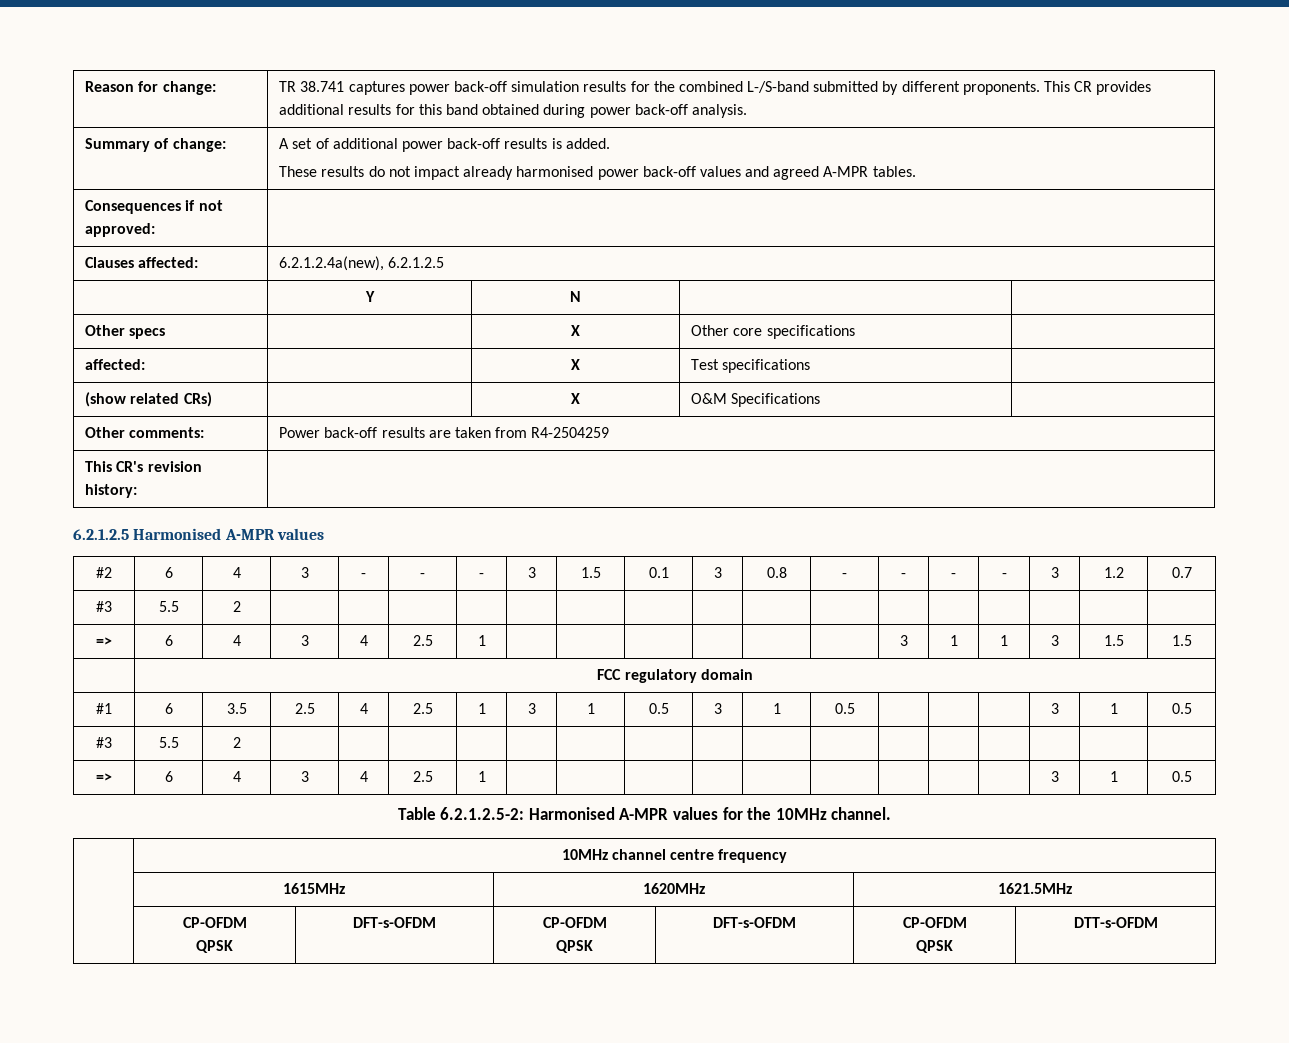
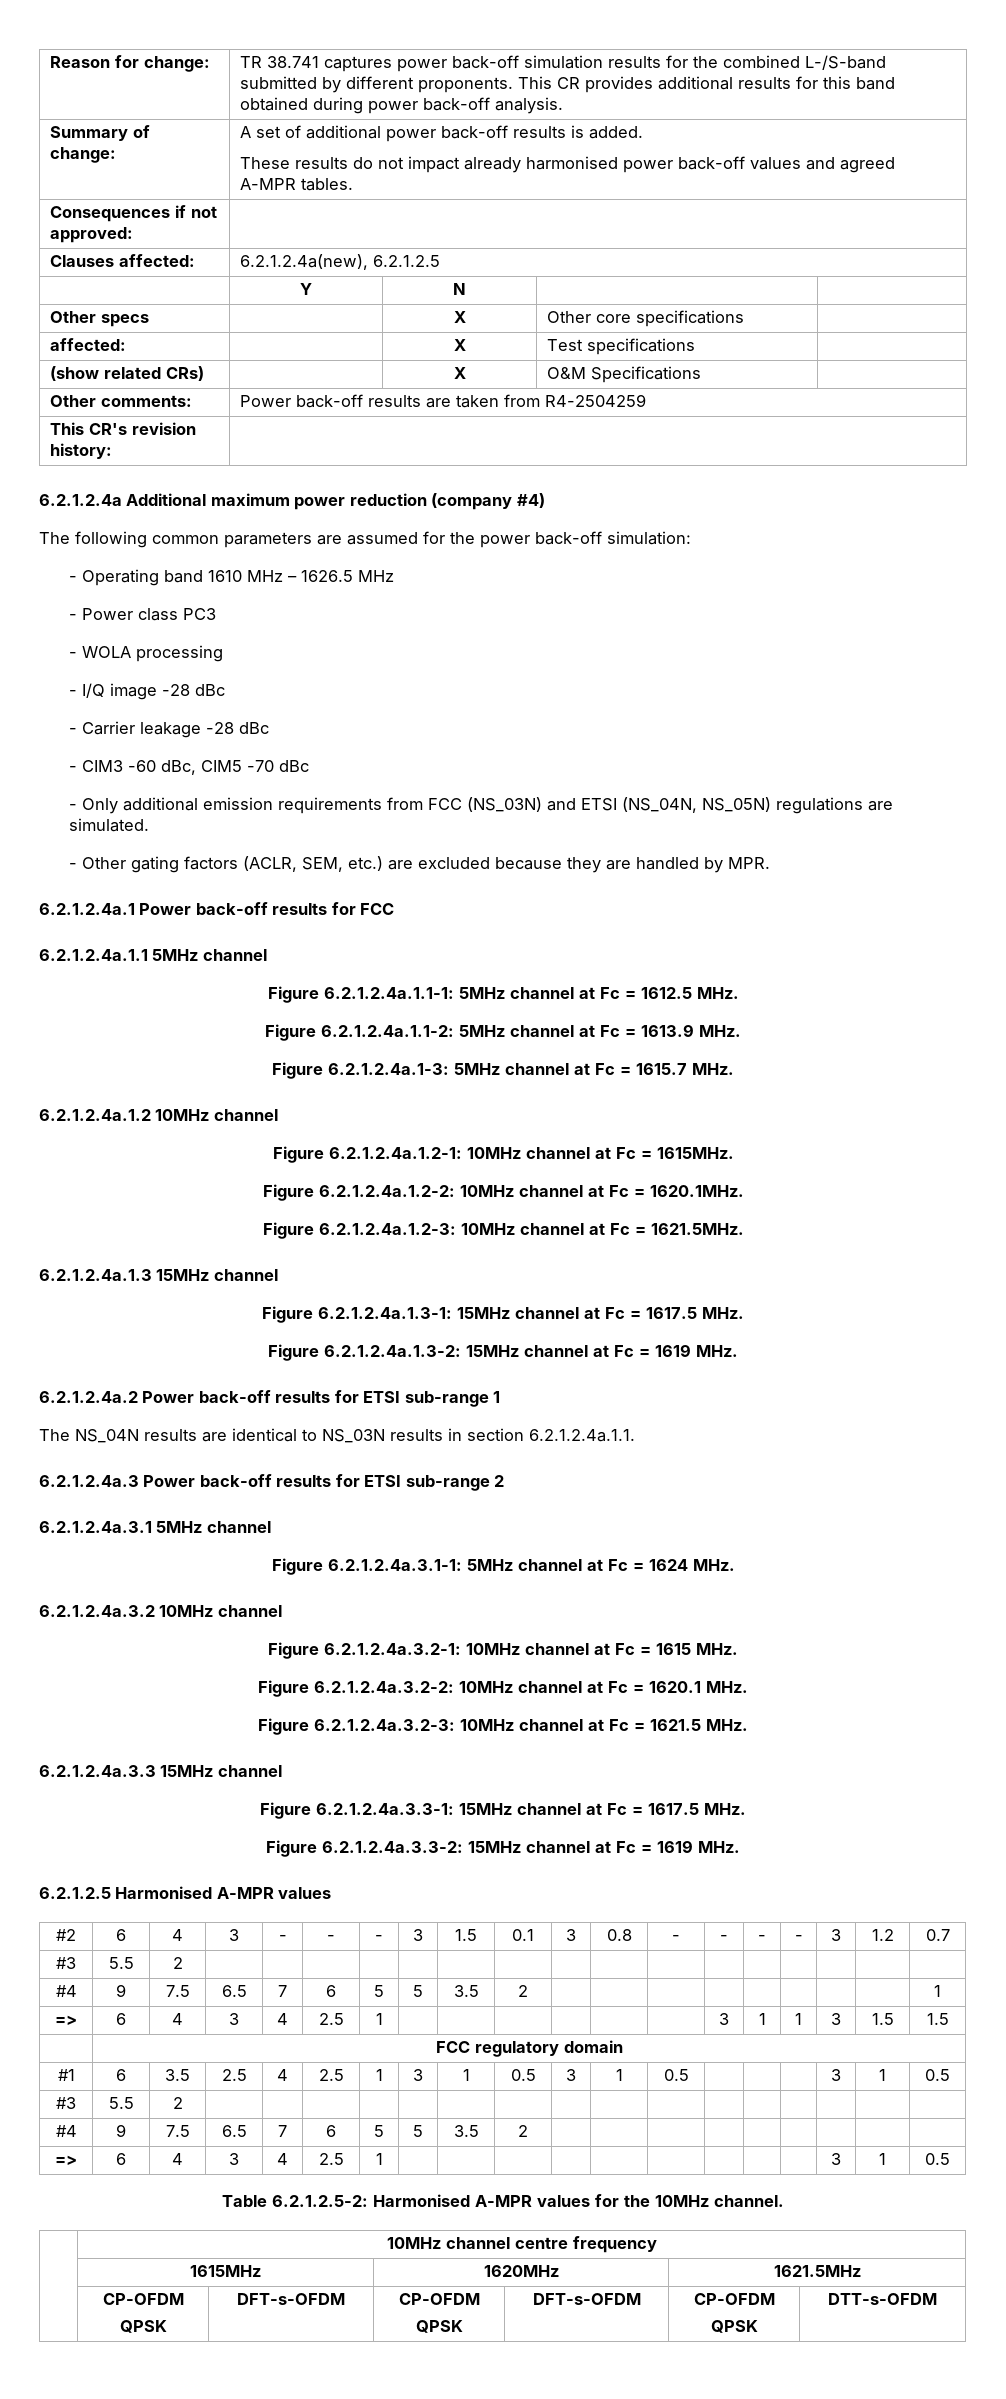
(138, 491) none -> [39,493,545,510] [39,531,691,548] [69,569,395,586] [69,608,217,621] [69,645,224,662] [69,683,226,700] [69,721,270,738] [69,760,310,775] [69,797,894,814] [69,818,150,832] [69,856,771,873] [39,902,395,915] [39,949,267,961] [267,986,739,1003] [265,1024,741,1041] [272,1062,734,1079] [39,1109,278,1121] [272,1146,734,1163] [262,1184,744,1201] [262,1222,744,1239] [39,1269,278,1281] [262,1306,744,1323] [268,1344,738,1361] [39,1390,501,1407] [39,1428,635,1443] [39,1474,505,1491] [39,1521,271,1533] [271,1558,735,1575] [39,1605,282,1617] [268,1642,738,1659] [258,1680,748,1697] [258,1718,748,1735] [39,1765,282,1777] [260,1802,746,1819] [266,1840,740,1857] // 6.2.1.2.4a Additional maximum power reduction (company #4) // The following common parameters are assumed for the power back-off simulation: // - Operating band 1610 MHz – 1626.5 MHz // - Power class PC3 // - WOLA processing // - I/Q image -28 dBc // - Carrier leakage -28 dBc // - CIM3 -60 dBc, CIM5 -70 dBc // - Only additional emission requirements from FCC (NS_03N) and ETSI (NS_04N, NS_05N) regulations are simulated. // - Other gating factors (ACLR, SEM, etc.) are excluded because they are handled by MPR. // 6.2.1.2.4a.1 Power back-off results for FCC // 6.2.1.2.4a.1.1 5MHz channel // Figure 6.2.1.2.4a.1.1-1: 5MHz channel at Fc = 1612.5 MHz. // Figure 6.2.1.2.4a.1.1-2: 5MHz channel at Fc = 1613.9 MHz. // Figure 6.2.1.2.4a.1-3: 5MHz channel at Fc = 1615.7 MHz. // 6.2.1.2.4a.1.2 10MHz channel // Figure 6.2.1.2.4a.1.2-1: 10MHz channel at Fc = 1615MHz. // Figure 6.2.1.2.4a.1.2-2: 10MHz channel at Fc = 1620.1MHz. // Figure 6.2.1.2.4a.1.2-3: 10MHz channel at Fc = 1621.5MHz. // 6.2.1.2.4a.1.3 15MHz channel // Figure 6.2.1.2.4a.1.3-1: 15MHz channel at Fc = 1617.5 MHz. // Figure 6.2.1.2.4a.1.3-2: 15MHz channel at Fc = 1619 MHz. // 6.2.1.2.4a.2 Power back-off results for ETSI sub-range 1 // The NS_04N results are identical to NS_03N results in section 6.2.1.2.4a.1.1. // 6.2.1.2.4a.3 Power back-off results for ETSI sub-range 2 // 6.2.1.2.4a.3.1 5MHz channel // Figure 6.2.1.2.4a.3.1-1: 5MHz channel at Fc = 1624 MHz. // 6.2.1.2.4a.3.2 10MHz channel // Figure 6.2.1.2.4a.3.2-1: 10MHz channel at Fc = 1615 MHz. // Figure 6.2.1.2.4a.3.2-2: 10MHz channel at Fc = 1620.1 MHz. // Figure 6.2.1.2.4a.3.2-3: 10MHz channel at Fc = 1621.5 MHz. // 6.2.1.2.4a.3.3 15MHz channel // Figure 6.2.1.2.4a.3.3-1: 15MHz channel at Fc = 1617.5 MHz. // Figure 6.2.1.2.4a.3.3-2: 15MHz channel at Fc = 1619 MHz.
(241, 606) none -> [55,1985,77,1997] [116,1984,126,1997] [165,1985,190,1997] [221,1985,247,1997] [278,1985,287,1997] [326,1985,336,1997] [374,1985,384,1997] [413,1985,423,1997] [453,1985,479,1997] [518,1985,528,1997] [934,1985,941,1997] // #4 | 9 | 7.5 | 6.5 | 7 | 6 | 5 | 5 | 3.5 | 2 | | | | | | | | | 1
(241, 742) none -> [55,2125,77,2137] [116,2124,126,2137] [165,2125,190,2137] [221,2125,247,2137] [278,2125,287,2137] [326,2125,336,2137] [374,2125,384,2137] [413,2125,423,2137] [453,2125,479,2137] [518,2125,528,2137] // #4 | 9 | 7.5 | 6.5 | 7 | 6 | 5 | 5 | 3.5 | 2 | | | | | | | | |

